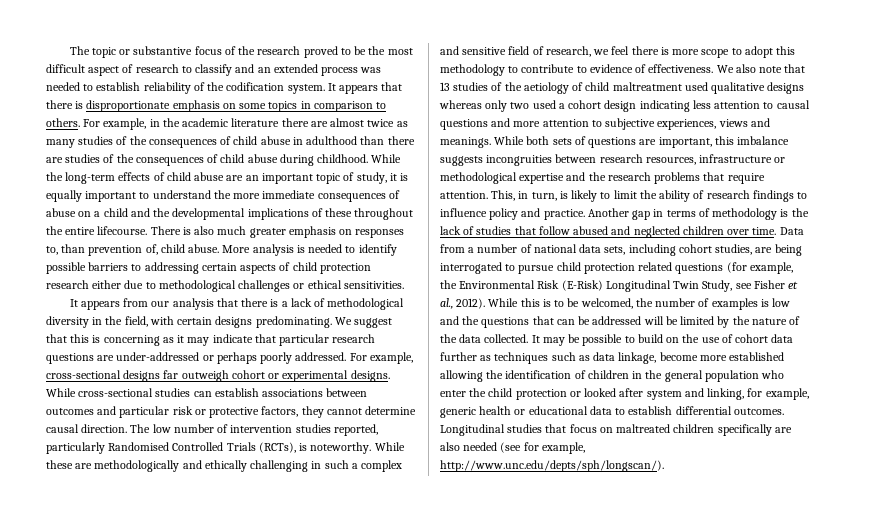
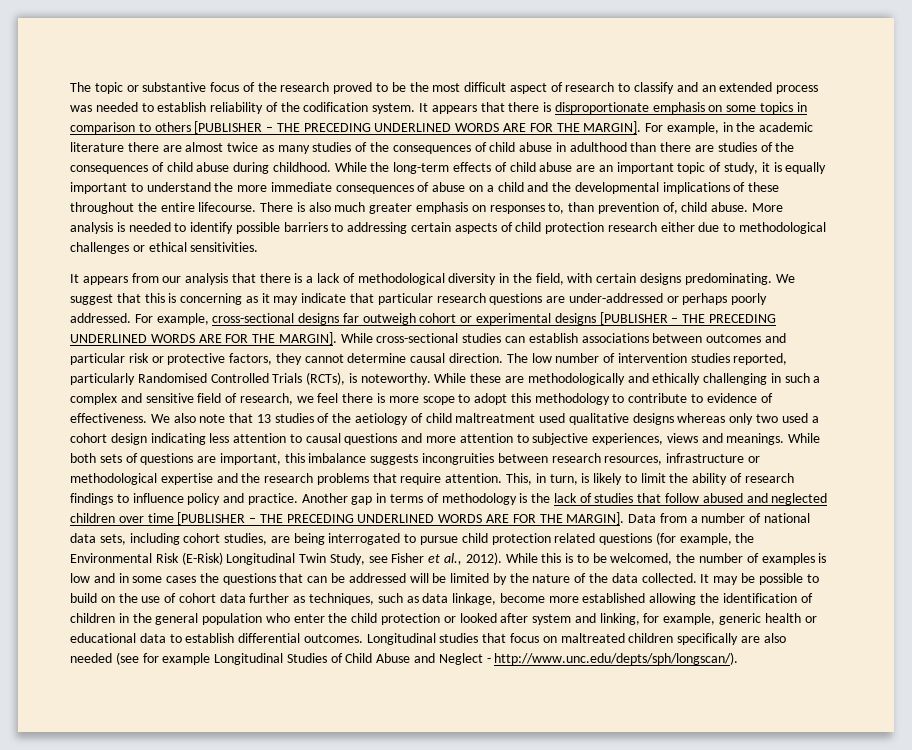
[46,118,80,127] others. -> [154,121,642,134] others [PUBLISHER – THE PRECEDING UNDERLINED WORDS ARE FOR THE MARGIN].
[350,370,390,382] designs. -> [554,312,776,325] [70,332,337,345] designs [PUBLISHER – THE PRECEDING UNDERLINED WORDS ARE FOR THE MARGIN].
[752,227,777,235] time. -> [147,512,625,525] time [PUBLISHER – THE PRECEDING UNDERLINED WORDS ARE FOR THE MARGIN].
(459, 320) none -> [118,573,197,583] in some cases
[494,352,549,364] techniques -> [309,593,375,605] techniques,
[541,442,585,454] example, -> [162,653,491,665] example Longitudinal Studies of Child Abuse and Neglect -

